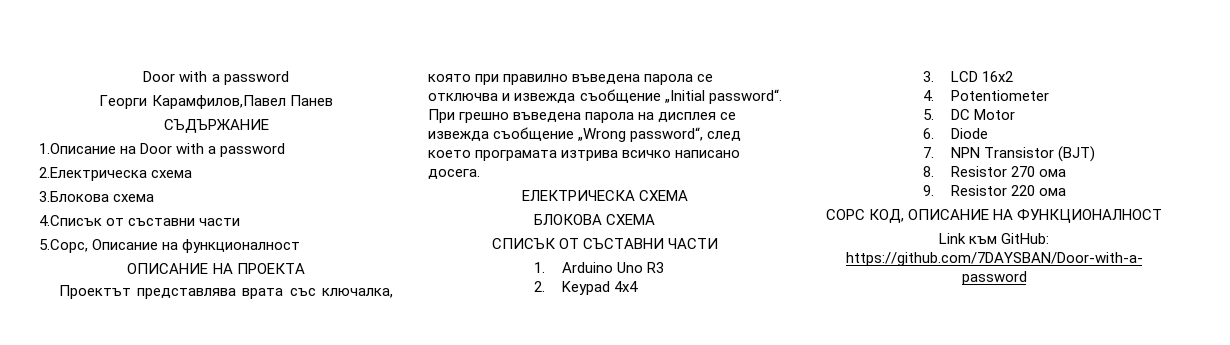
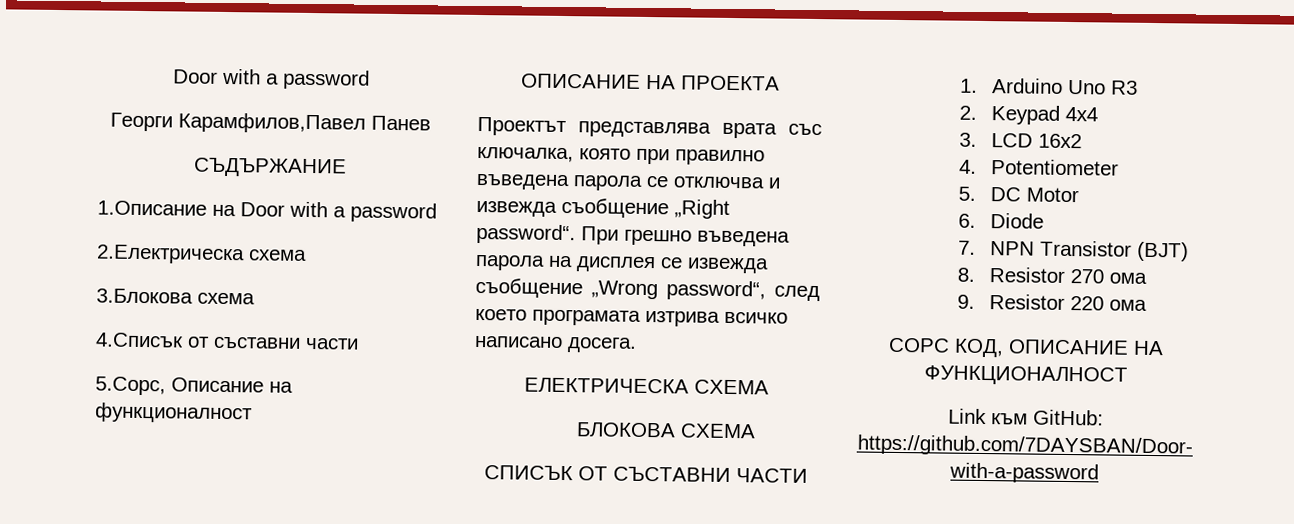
[664,90,705,103] „Initial -> [674,199,730,219] „Right

